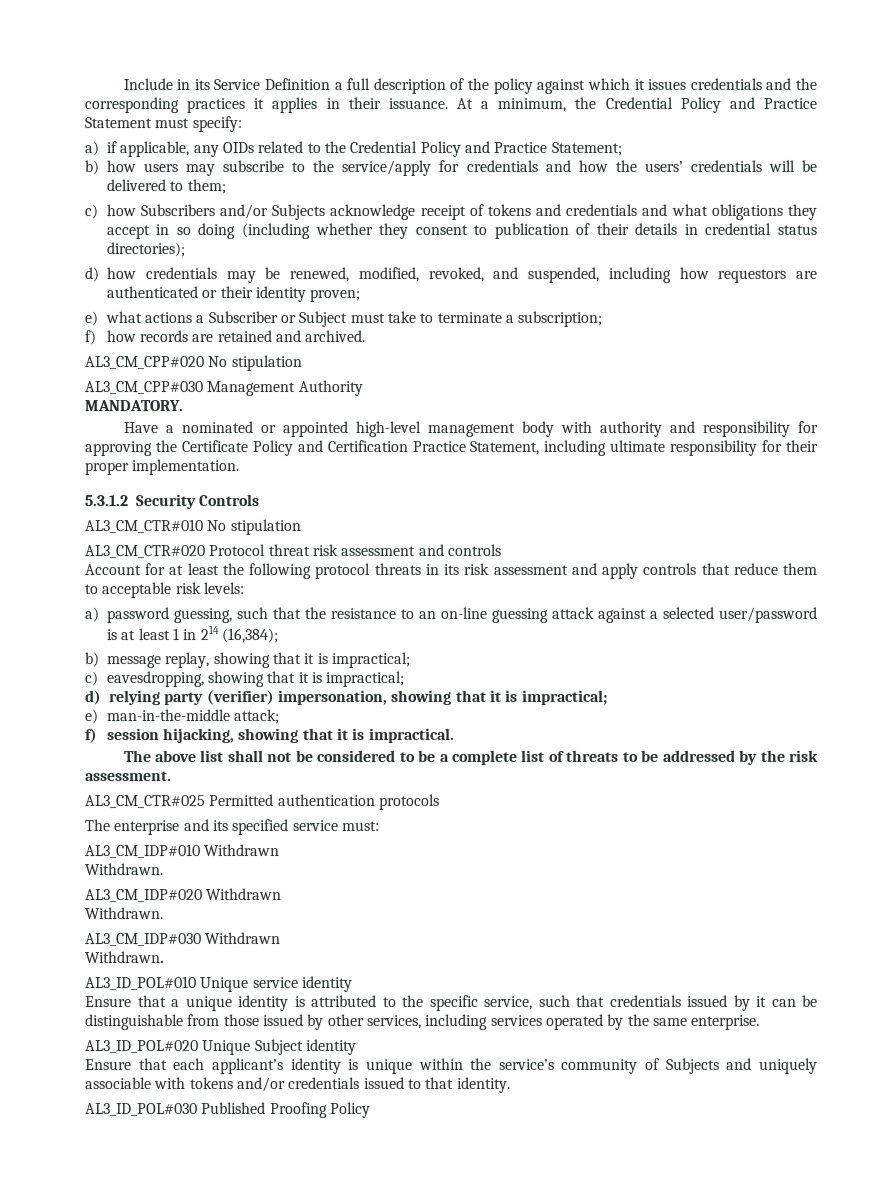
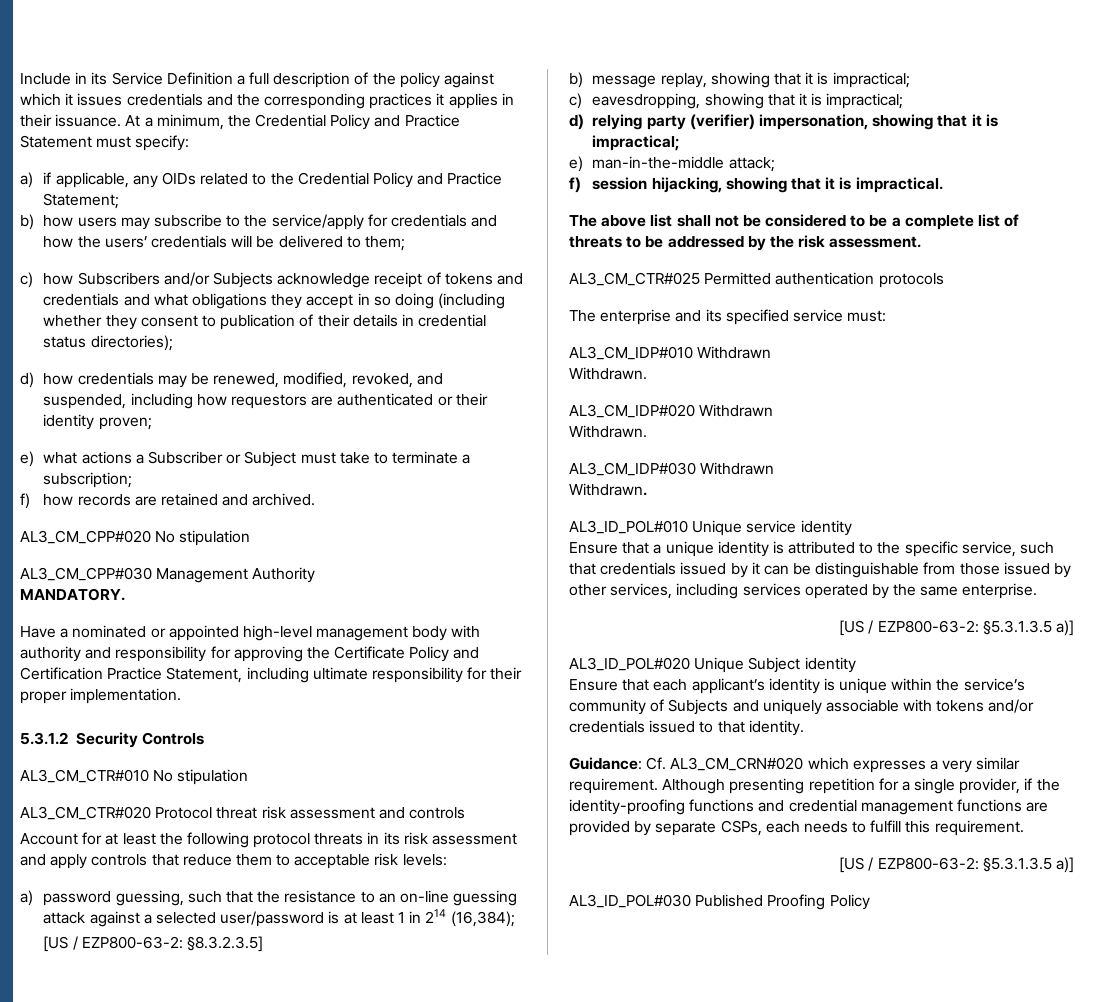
(279, 636) none -> [43,936,264,952] // [US / EZP800-63-2: §8.3.2.3.5]
(761, 1022) none -> [839,620,1074,636] // [US / EZP800-63-2: §5.3.1.3.5 a)]
(511, 1084) none -> [569,757,1021,773] [569,778,1060,794] [569,799,1049,815] [569,820,1024,836] [839,857,1074,873] // Guidance: Cf. AL3_CM_CRN#020 which expresses a very similar requirement. Although presenting repetition for a single provider, if the identity-proofing functions and credential management functions are provided by separate CSPs, each needs to fulfill this requirement. // [US / EZP800-63-2: §5.3.1.3.5 a)]

